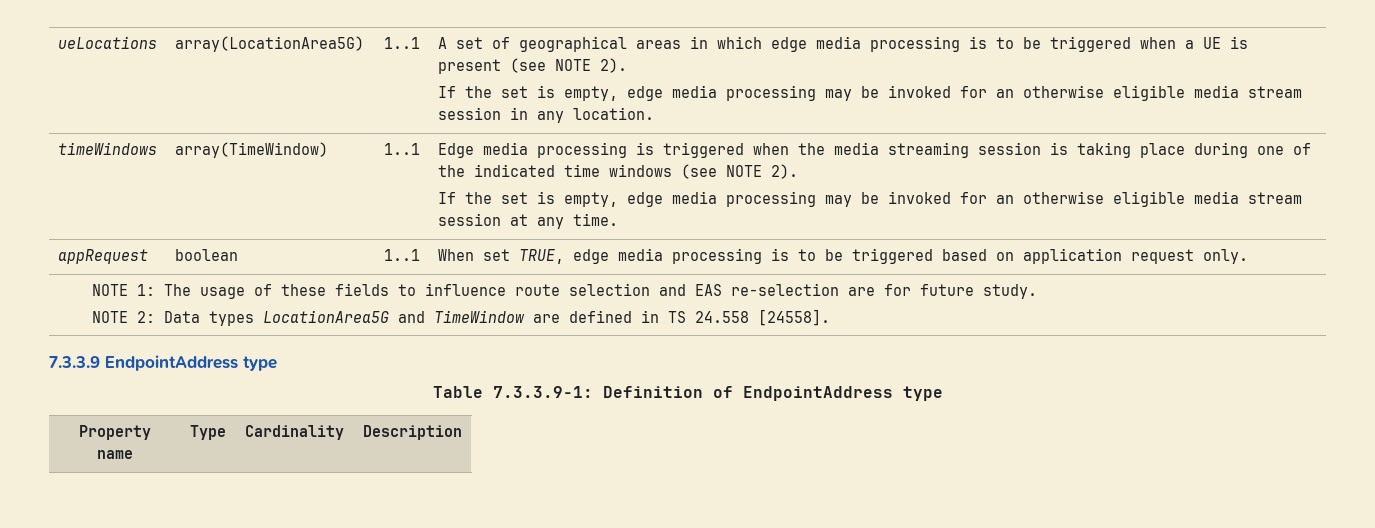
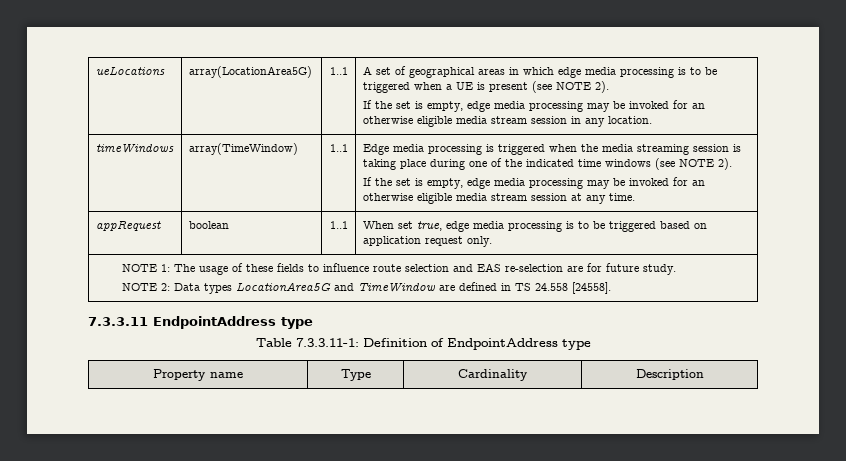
[518,249,564,264] TRUE, -> [416,221,442,231] true,
[49,356,100,368] 7.3.3.9 -> [88,317,148,326] 7.3.3.11
[492,386,593,398] 7.3.3.9-1: -> [295,338,359,347] 7.3.3.11-1:

